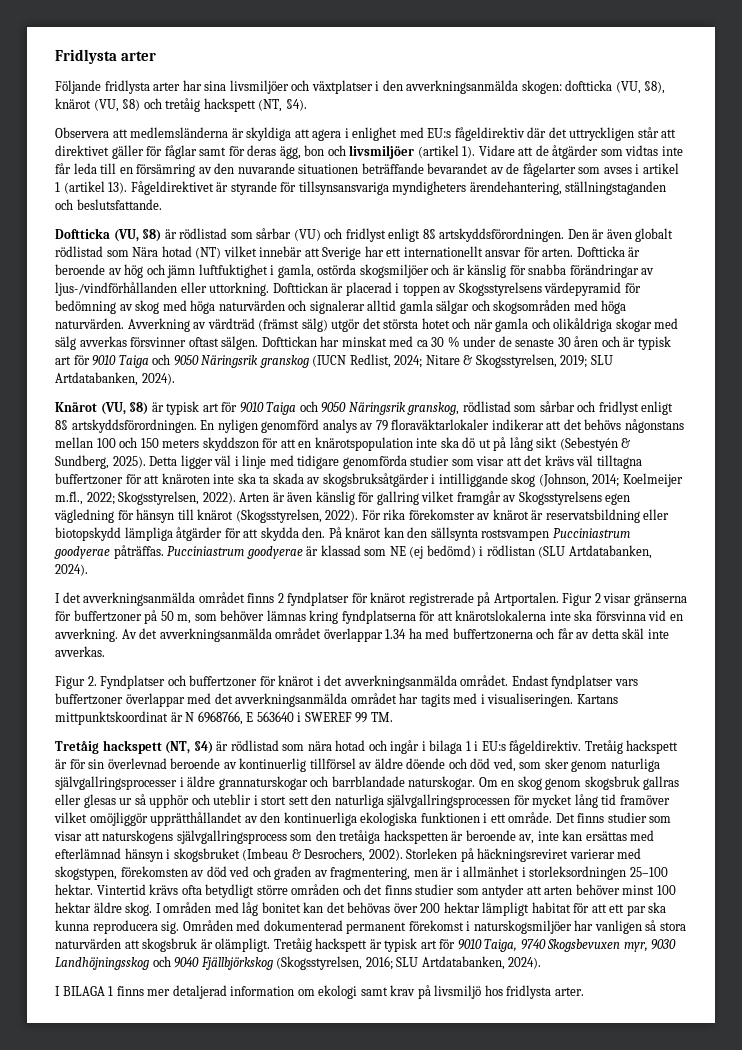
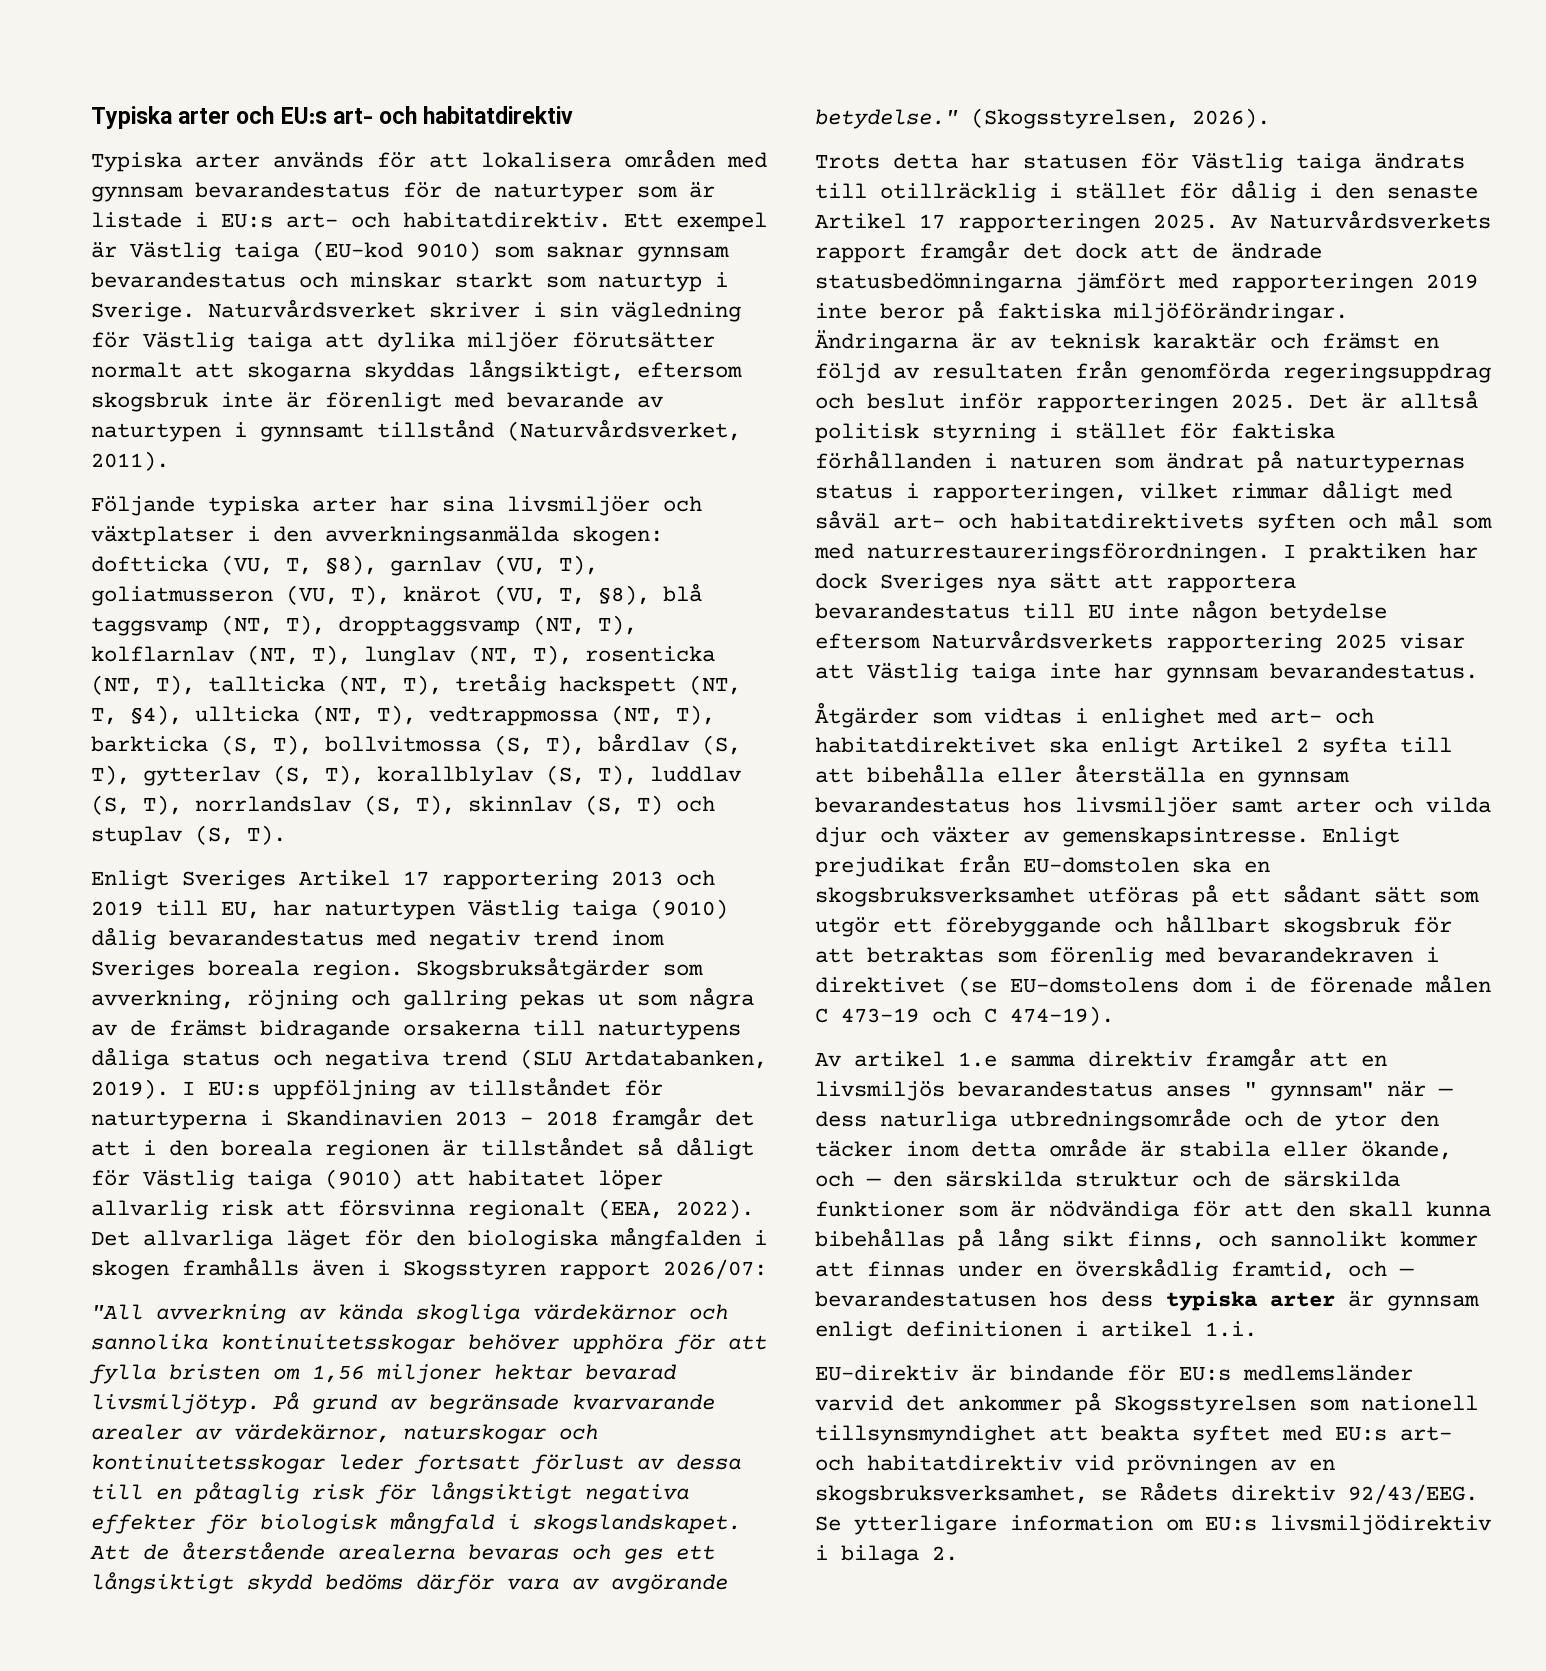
[55,49,157,64] Fridlysta arter -> [91,106,574,129] [91,149,767,172] [91,182,715,202] [91,212,767,232] [91,241,729,262] [91,272,728,292] [91,299,741,322] [91,332,715,352] [91,359,742,382] [91,392,663,412] [91,419,741,442] [91,451,169,471] Typiska arter och EU:s art- och habitatdirektiv // Typiska arter används för att lokalisera områden med gynnsam bevarandestatus för de naturtyper som är listade i EU:s art- och habitatdirektiv. Ett exempel är Västlig taiga (EU-kod 9010) som saknar gynnsam bevarandestatus och minskar starkt som naturtyp i Sverige. Naturvårdsverket skriver i sin vägledning för Västlig taiga att dylika miljöer förutsätter normalt att skogarna skyddas långsiktigt, eftersom skogsbruk inte är förenligt med bevarande av naturtypen i gynnsamt tillstånd (Naturvårdsverket, 2011).
[104,80,150,94] fridlysta -> [208,496,299,516] typiska
[644,81,666,94] [55,98,307,112] [55,127,677,141] [55,145,683,159] [55,163,679,177] [55,181,667,195] [55,199,162,210] [55,228,674,242] [55,246,641,260] [55,264,655,278] [55,282,641,296] [55,300,627,314] [55,318,679,332] [55,336,671,350] [55,354,613,368] [55,372,175,386] [55,401,674,415] [55,419,684,433] [55,437,631,451] [55,455,642,469] [55,473,683,487] [55,491,631,505] [54,509,670,523] [55,527,630,541] [54,545,652,559] [55,564,88,576] [55,592,687,606] [55,610,683,624] [55,628,669,642] [55,646,105,657] [55,675,638,689] [55,693,618,707] [55,711,393,725] [55,740,679,754] [55,758,660,772] [55,776,680,790] [55,794,670,808] [54,812,672,826] [54,830,655,844] [55,848,642,862] [55,866,668,880] [55,884,676,898] [55,902,667,916] [55,920,686,934] [55,938,677,952] [55,956,542,970] [55,985,584,999] §8), knärot (VU, §8) och tretåig hackspett (NT, §4). // Observera att medlemsländerna är skyldiga att agera i enlighet med EU:s fågeldirektiv där det uttryckligen står att direktivet gäller för fåglar samt för deras ägg, bon och livsmiljöer (artikel 1). Vidare att de åtgärder som vidtas inte får leda till en försämring av den nuvarande situationen beträffande bevarandet av de fågelarter som avses i artikel 1 (artikel 13). Fågeldirektivet är styrande för tillsynsansvariga myndigheters ärendehantering, ställningstaganden och beslutsfattande. // Doftticka (VU, §8) är rödlistad som sårbar (VU) och fridlyst enligt 8§ artskyddsförordningen. Den är även globalt rödlistad som Nära hotad (NT) vilket innebär att Sverige har ett internationellt ansvar för arten. Doftticka är beroende av hög och jämn luftfuktighet i gamla, ostörda skogsmiljöer och är känslig för snabba förändringar av ljus-/vindförhållanden eller uttorkning. Dofttickan är placerad i toppen av Skogsstyrelsens värdepyramid för bedömning av skog med höga naturvärden och signalerar alltid gamla sälgar och skogsområden med höga naturvärden. Avverkning av värdträd (främst sälg) utgör det största hotet och när gamla och olikåldriga skogar med sälg avverkas försvinner oftast sälgen. Dofttickan har minskat med ca 30 % under de senaste 30 åren och är typisk art för 9010 Taiga och 9050 Näringsrik granskog (IUCN Redlist, 2024; Nitare & Skogsstyrelsen, 2019; SLU Artdatabanken, 2024). // Knärot (VU, §8) är typisk art för 9010 Taiga och 9050 Näringsrik granskog, rödlistad som sårbar och fridlyst enligt 8§ artskyddsförordningen. En nyligen genomförd analys av 79 floraväktarlokaler indikerar att det behövs någonstans mellan 100 och 150 meters skyddszon för att en knärotspopulation inte ska dö ut på lång sikt (Sebestyén & Sundberg, 2025). Detta ligger väl i linje med tidigare genomförda studier som visar att det krävs väl tilltagna buffertzoner för att knäroten inte ska ta skada av skogsbruksåtgärder i intilliggande skog (Johnson, 2014; Koelmeijer m.fl., 2022; Skogsstyrelsen, 2022). Arten är även känslig för gallring vilket framgår av Skogsstyrelsens egen vägledning för hänsyn till knärot (Skogsstyrelsen, 2022). För rika förekomster av knärot är reservatsbildning eller biotopskydd lämpliga åtgärder för att skydda den. På knärot kan den sällsynta rostsvampen Pucciniastrum goodyerae påträffas. Pucciniastrum goodyerae är klassad som NE (ej bedömd) i rödlistan (SLU Artdatabanken, 2024). // I det avverkningsanmälda området finns 2 fyndplatser för knärot registrerade på Artportalen. Figur 2 visar gränserna för buffertzoner på 50 m, som behöver lämnas kring fyndplatserna för att knärotslokalerna inte ska försvinna vid en avverkning. Av det avverkningsanmälda området överlappar 1.34 ha med buffertzonerna och får av detta skäl inte avverkas. // Figur 2. Fyndplatser och buffertzoner för knärot i det avverkningsanmälda området. Endast fyndplatser vars buffertzoner överlappar med det avverkningsanmälda området har tagits med i visualiseringen. Kartans mittpunktskoordinat är N 6968766, E 563640 i SWEREF 99 TM. // Tretåig hackspett (NT, §4) är rödlistad som nära hotad och ingår i bilaga 1 i EU:s fågeldirektiv. Tretåig hackspett är för sin överlevnad beroende av kontinuerlig tillförsel av äldre döende och död ved, som sker genom naturliga självgallringsprocesser i äldre grannaturskogar och barrblandade naturskogar. Om en skog genom skogsbruk gallras eller glesas ur så upphör och uteblir i stort sett den naturliga självgallringsprocessen för mycket lång tid framöver vilket omöjliggör upprätthållandet av den kontinuerliga ekologiska funktionen i ett område. Det finns studier som visar att naturskogens självgallringsprocess som den tretåiga hackspetten är beroende av, inte kan ersättas med efterlämnad hänsyn i skogsbruket (Imbeau & Desrochers, 2002). Storleken på häckningsreviret varierar med skogstypen, förekomsten av död ved och graden av fragmentering, men är i allmänhet i storleksordningen 25–100 hektar. Vintertid krävs ofta betydligt större områden och det finns studier som antyder att arten behöver minst 100 hektar äldre skog. I områden med låg bonitet kan det behövas över 200 hektar lämpligt habitat för att ett par ska kunna reproducera sig. Områden med dokumenterad permanent förekomst i naturskogsmiljöer har vanligen så stora naturvärden att skogsbruk är olämpligt. Tretåig hackspett är typisk art för 9010 Taiga, 9740 Skogsbevuxen myr, 9030 Landhöjningsskog och 9040 Fjällbjörkskog (Skogsstyrelsen, 2016; SLU Artdatabanken, 2024). // I BILAGA 1 finns mer detaljerad information om ekologi samt krav på livsmiljö hos fridlysta arter. -> [286,555,598,576] [91,583,702,606] [91,615,637,636] [91,645,715,666] [91,673,741,696] [91,705,715,726] [91,733,741,755] [91,765,741,786] [91,795,715,815] [91,825,286,846] [91,870,715,890] [91,899,728,920] [91,927,664,950] [91,957,703,980] [91,987,754,1010] [91,1020,741,1040] [91,1047,767,1070] [91,1077,663,1100] [91,1107,754,1130] [91,1137,754,1160] [91,1169,663,1190] [91,1199,754,1220] [91,1227,767,1250] [91,1257,767,1280] [91,1304,728,1324] [91,1334,767,1354] [89,1364,676,1384] [91,1392,715,1414] [91,1424,598,1444] [91,1454,741,1474] [91,1482,689,1504] [91,1512,741,1534] [90,1542,715,1564] [91,1572,728,1594] [815,108,1270,129] [815,153,1465,173] [815,180,1478,203] [815,210,1491,233] [815,240,1322,263] [815,273,1478,293] [815,300,1348,323] [815,330,1439,353] [815,360,1491,383] [815,390,1478,413] [815,423,1335,443] [815,450,1465,473] [815,480,1452,503] [815,510,1492,533] [814,543,1478,563] [815,573,1296,593] [815,600,1387,623] [815,630,1465,653] [815,663,1478,683] [815,702,1374,728] [815,737,1452,757] [815,764,1349,787] [815,797,1491,817] [815,827,1400,847] [815,854,1270,877] [815,884,1479,907] [815,914,1452,937] [815,947,1439,967] [815,974,1491,996] [815,1006,1114,1026] [815,1048,1387,1071] [815,1081,1453,1101] [815,1108,1439,1131] [815,1138,1452,1160] [815,1171,1400,1187] [815,1201,1491,1221] [815,1228,1478,1251] [815,1258,1414,1281] [815,1291,1479,1311] [815,1321,1257,1341] [815,1365,1413,1381] [815,1392,1478,1415] [815,1425,1452,1445] [815,1455,1335,1475] [815,1482,1478,1505] [815,1515,1491,1535] [815,1545,958,1565] T, §8), garnlav (VU, T), goliatmusseron (VU, T), knärot (VU, T, §8), blå taggsvamp (NT, T), dropptaggsvamp (NT, T), kolflarnlav (NT, T), lunglav (NT, T), rosenticka (NT, T), tallticka (NT, T), tretåig hackspett (NT, T, §4), ullticka (NT, T), vedtrappmossa (NT, T), barkticka (S, T), bollvitmossa (S, T), bårdlav (S, T), gytterlav (S, T), korallblylav (S, T), luddlav (S, T), norrlandslav (S, T), skinnlav (S, T) och stuplav (S, T). // Enligt Sveriges Artikel 17 rapportering 2013 och 2019 till EU, har naturtypen Västlig taiga (9010) dålig bevarandestatus med negativ trend inom Sveriges boreala region. Skogsbruksåtgärder som avverkning, röjning och gallring pekas ut som några av de främst bidragande orsakerna till naturtypens dåliga status och negativa trend (SLU Artdatabanken, 2019). I EU:s uppföljning av tillståndet för naturtyperna i Skandinavien 2013 – 2018 framgår det att i den boreala regionen är tillståndet så dåligt för Västlig taiga (9010) att habitatet löper allvarlig risk att försvinna regionalt (EEA, 2022). Det allvarliga läget för den biologiska mångfalden i skogen framhålls även i Skogsstyren rapport 2026/07: // "All avverkning av kända skogliga värdekärnor och sannolika kontinuitetsskogar behöver upphöra för att fylla bristen om 1,56 miljoner hektar bevarad livsmiljötyp. På grund av begränsade kvarvarande arealer av värdekärnor, naturskogar och kontinuitetsskogar leder fortsatt förlust av dessa till en påtaglig risk för långsiktigt negativa effekter för biologisk mångfald i skogslandskapet. Att de återstående arealerna bevaras och ges ett långsiktigt skydd bedöms därför vara av avgörande betydelse." (Skogsstyrelsen, 2026). // Trots detta har statusen för Västlig taiga ändrats till otillräcklig i stället för dålig i den senaste Artikel 17 rapporteringen 2025. Av Naturvårdsverkets rapport framgår det dock att de ändrade statusbedömningarna jämfört med rapporteringen 2019 inte beror på faktiska miljöförändringar. Ändringarna är av teknisk karaktär och främst en följd av resultaten från genomförda regeringsuppdrag och beslut inför rapporteringen 2025. Det är alltså politisk styrning i stället för faktiska förhållanden i naturen som ändrat på naturtypernas status i rapporteringen, vilket rimmar dåligt med såväl art- och habitatdirektivets syften och mål som med naturrestaureringsförordningen. I praktiken har dock Sveriges nya sätt att rapportera bevarandestatus till EU inte någon betydelse eftersom Naturvårdsverkets rapportering 2025 visar att Västlig taiga inte har gynnsam bevarandestatus. // Åtgärder som vidtas i enlighet med art- och habitatdirektivet ska enligt Artikel 2 syfta till att bibehålla eller återställa en gynnsam bevarandestatus hos livsmiljöer samt arter och vilda djur och växter av gemenskapsintresse. Enligt prejudikat från EU-domstolen ska en skogsbruksverksamhet utföras på ett sådant sätt som utgör ett förebyggande och hållbart skogsbruk för att betraktas som förenlig med bevarandekraven i direktivet (se EU-domstolens dom i de förenade målen C 473-19 och C 474-19). // Av artikel 1.e samma direktiv framgår att en livsmiljös bevarandestatus anses " gynnsam" när — dess naturliga utbredningsområde och de ytor den täcker inom detta område är stabila eller ökande, och — den särskilda struktur och de särskilda funktioner som är nödvändiga för att den skall kunna bibehållas på lång sikt finns, och sannolikt kommer att finnas under en överskådlig framtid, och — bevarandestatusen hos dess typiska arter är gynnsam enligt definitionen i artikel 1.i. // EU-direktiv är bindande för EU:s medlemsländer varvid det ankommer på Skogsstyrelsen som nationell tillsynsmyndighet att beakta syftet med EU:s art- och habitatdirektiv vid prövningen av en skogsbruksverksamhet, se Rådets direktiv 92/43/EEG. Se ytterligare information om EU:s livsmiljödirektiv i bilaga 2.

